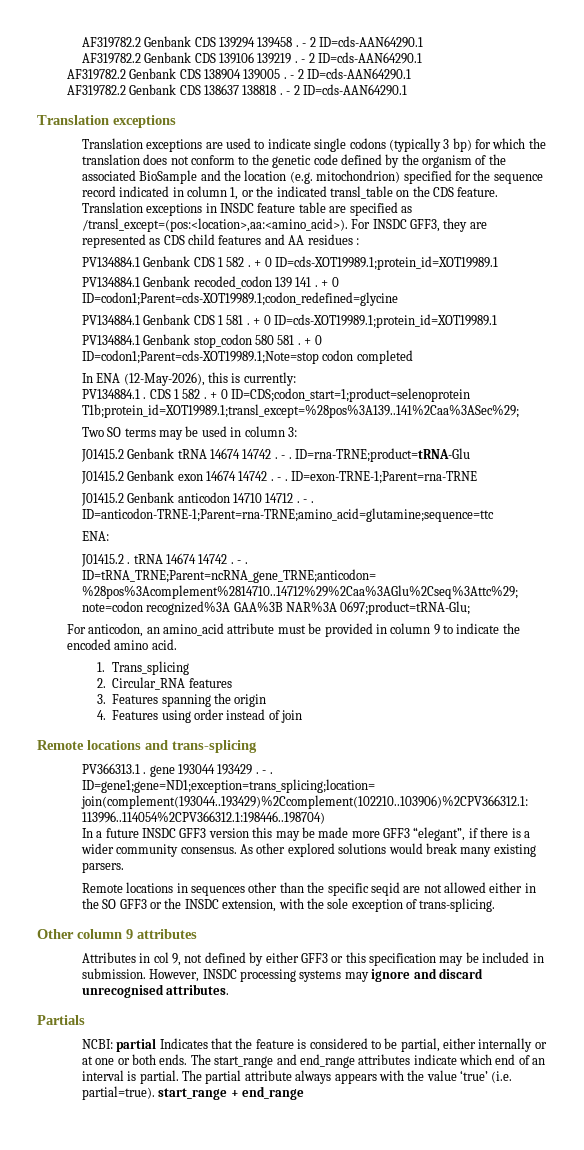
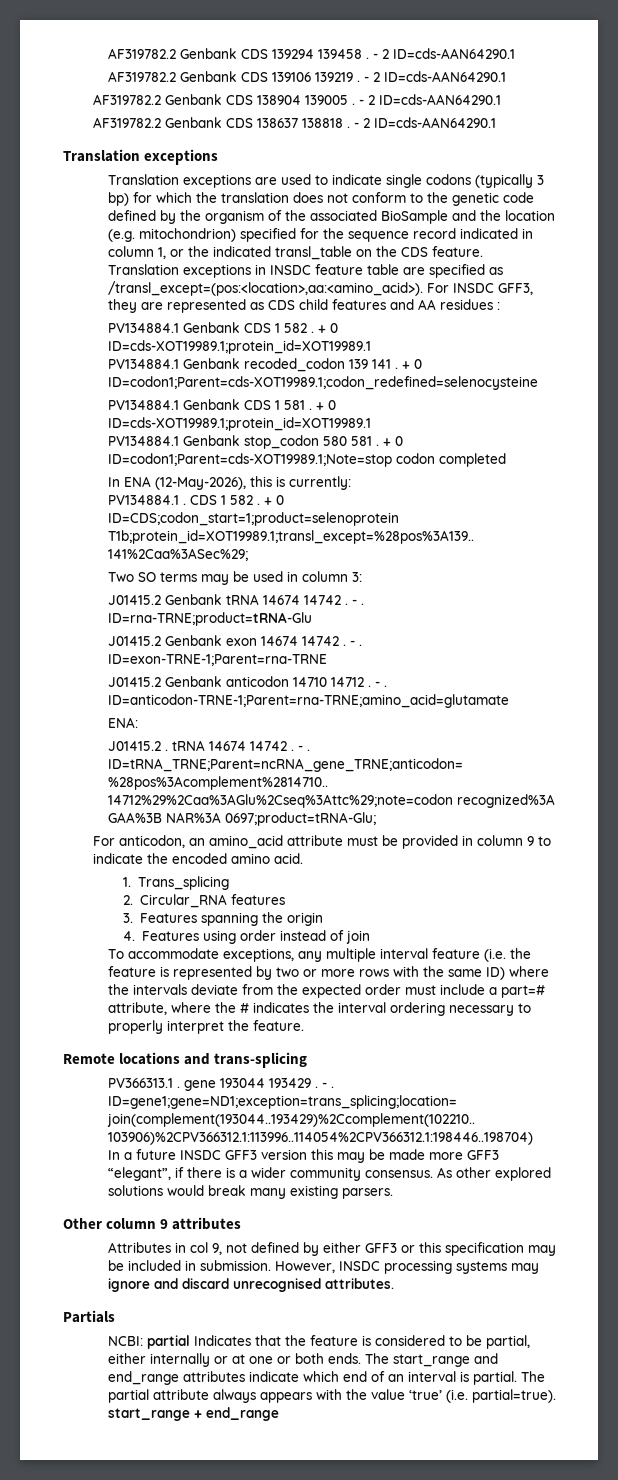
[81,292,398,306] ID=codon1;Parent=cds-XOT19989.1;codon_redefined=glycine -> [108,376,539,390] ID=codon1;Parent=cds-XOT19989.1;codon_redefined=selenocysteine
[81,508,494,522] ID=anticodon-TRNE-1;Parent=rna-TRNE;amino_acid=glutamine;sequence=ttc -> [108,694,510,708] ID=anticodon-TRNE-1;Parent=rna-TRNE;amino_acid=glutamate
(303, 716) none -> [108,948,532,962] [108,966,550,980] [108,984,546,998] [108,1002,532,1016] [108,1020,305,1034] // To accommodate exceptions, any multiple interval feature (i.e. the feature is represented by two or more rows with the same ID) where the intervals deviate from the expected order must include a part=# attribute, where the # indicates the interval ordering necessary to properly interpret the feature.
[81,882,536,896] [81,898,496,912] // Remote locations in sequences other than the specific seqid are not allowed either in the SO GFF3 or the INSDC extension, with the sole exception of trans-splicing. -> (394, 1193) none

